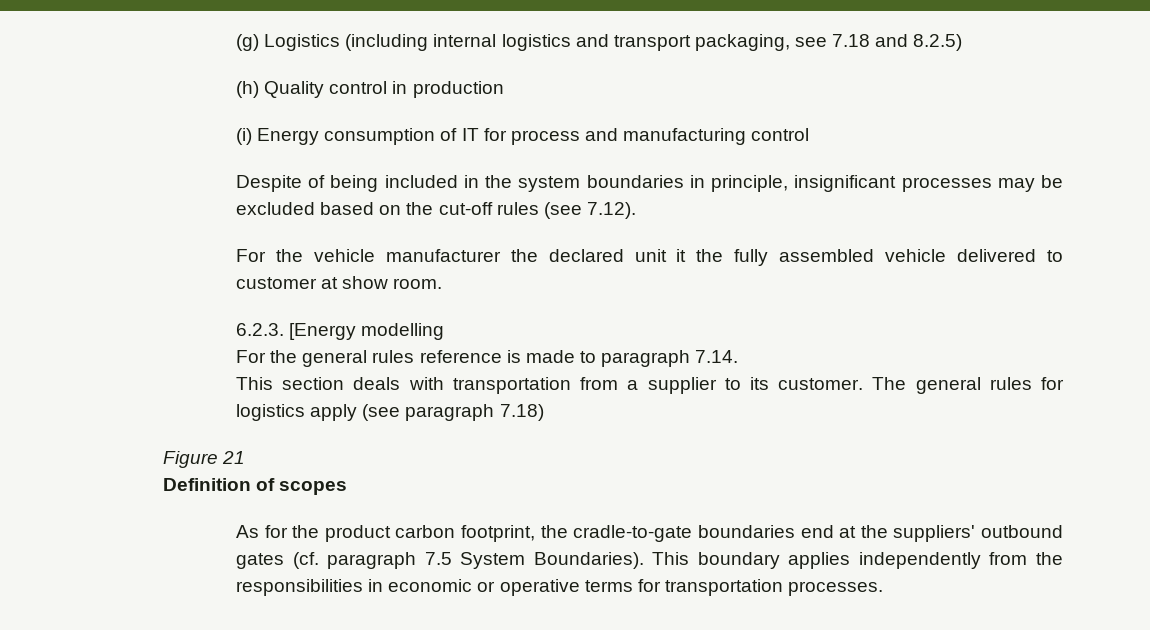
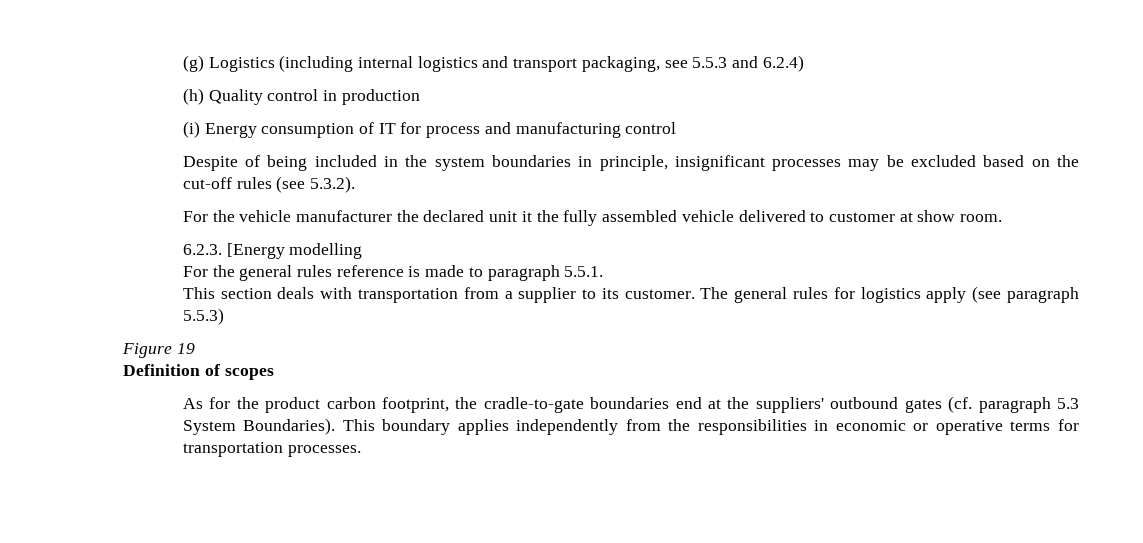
[832,34,963,51] 7.18 and 8.2.5) -> [692,55,804,72] 5.5.3 and 6.2.4)
[586,202,636,219] 7.12). -> [310,176,356,193] 5.3.2).
[695,350,739,363] 7.14. -> [564,266,604,277] 5.5.1.
[499,404,544,421] 7.18) -> [182,308,224,325] 5.5.3)
[222,451,246,464] 21 -> [177,343,196,354] 19
[424,552,452,565] 7.5 -> [1057,398,1080,409] 5.3

